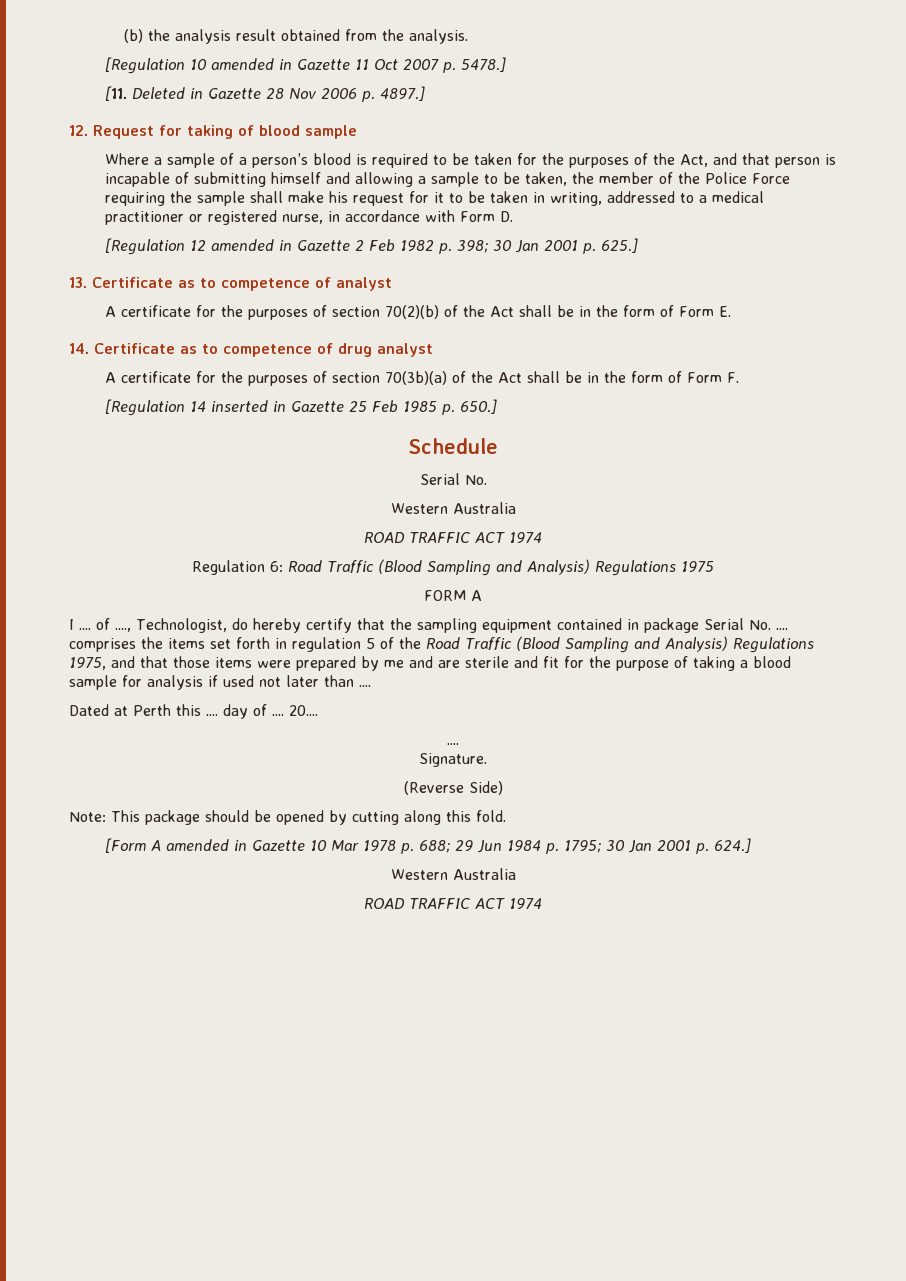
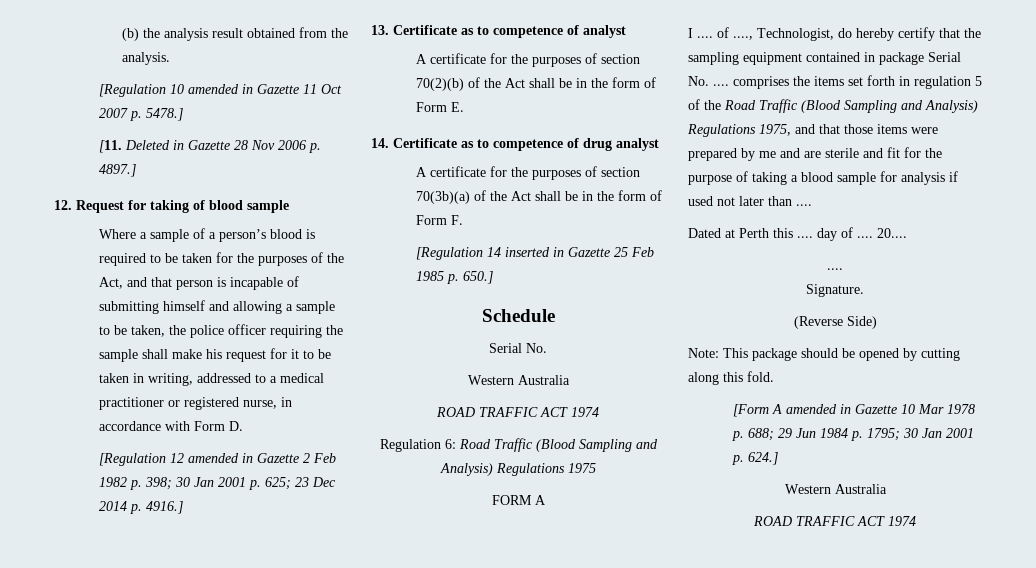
[599,172,791,184] member of the Police Force -> [190,324,267,338] police officer
[601,238,639,253] 625.] -> [265,477,337,490] [99,501,184,514] 625; 23 Dec 2014 p. 4916.]

